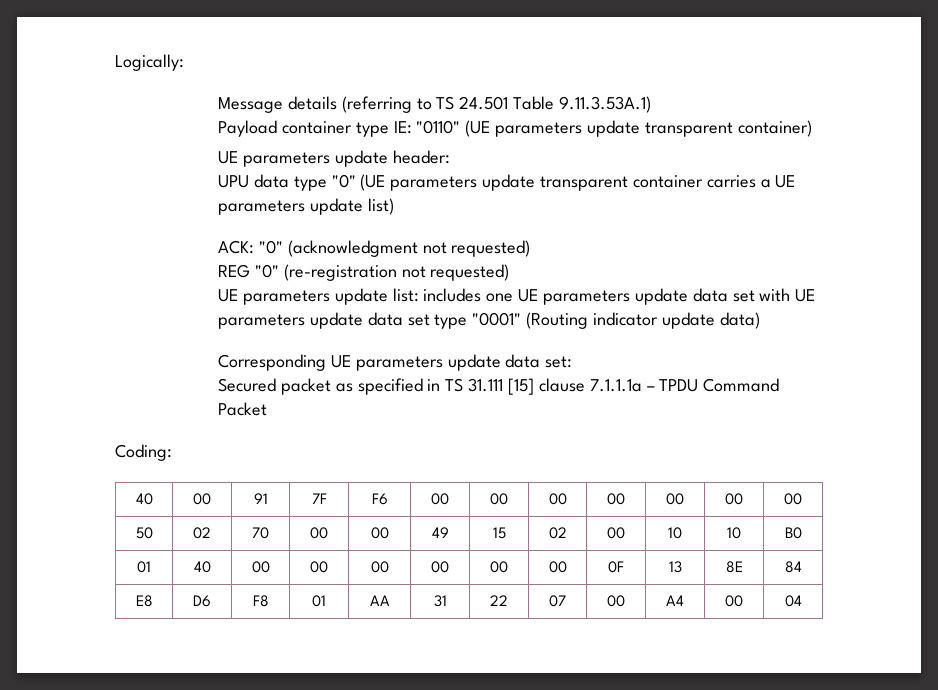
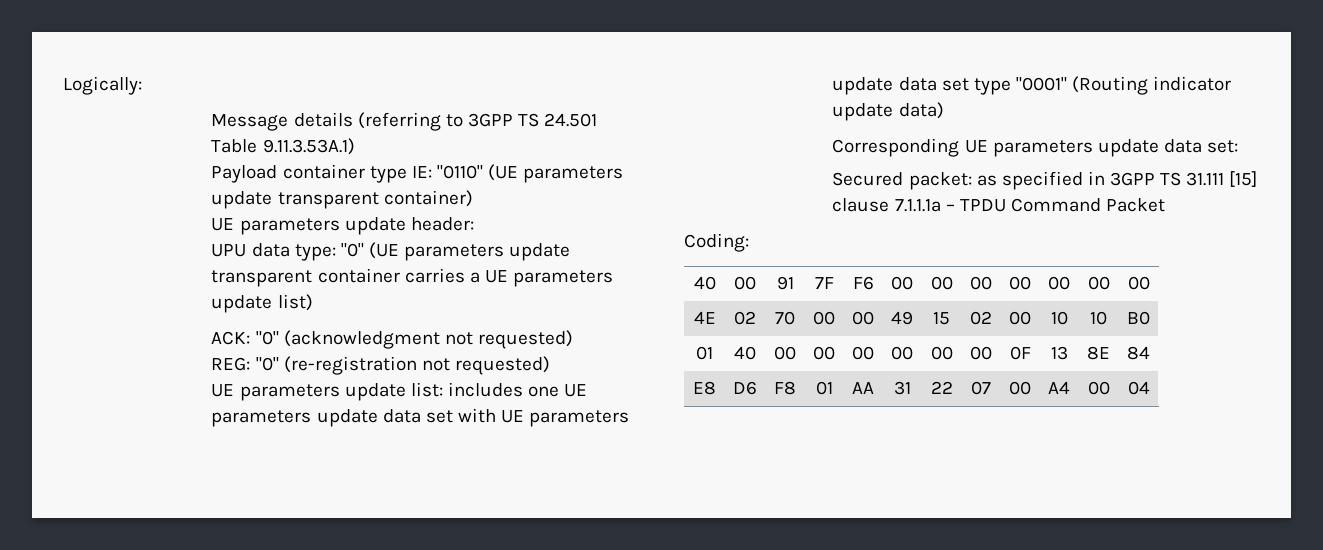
(432, 104) none -> [467,113,513,127] 3GPP
[293,176,327,191] type -> [294,244,336,261] type:
[217,264,250,278] REG -> [211,357,251,371] REG:
[280,378,331,395] packet -> [908,172,972,190] packet:
(441, 385) none -> [1110,172,1156,186] 3GPP
[135,527,153,539] 50 -> [693,311,716,324] 4E

